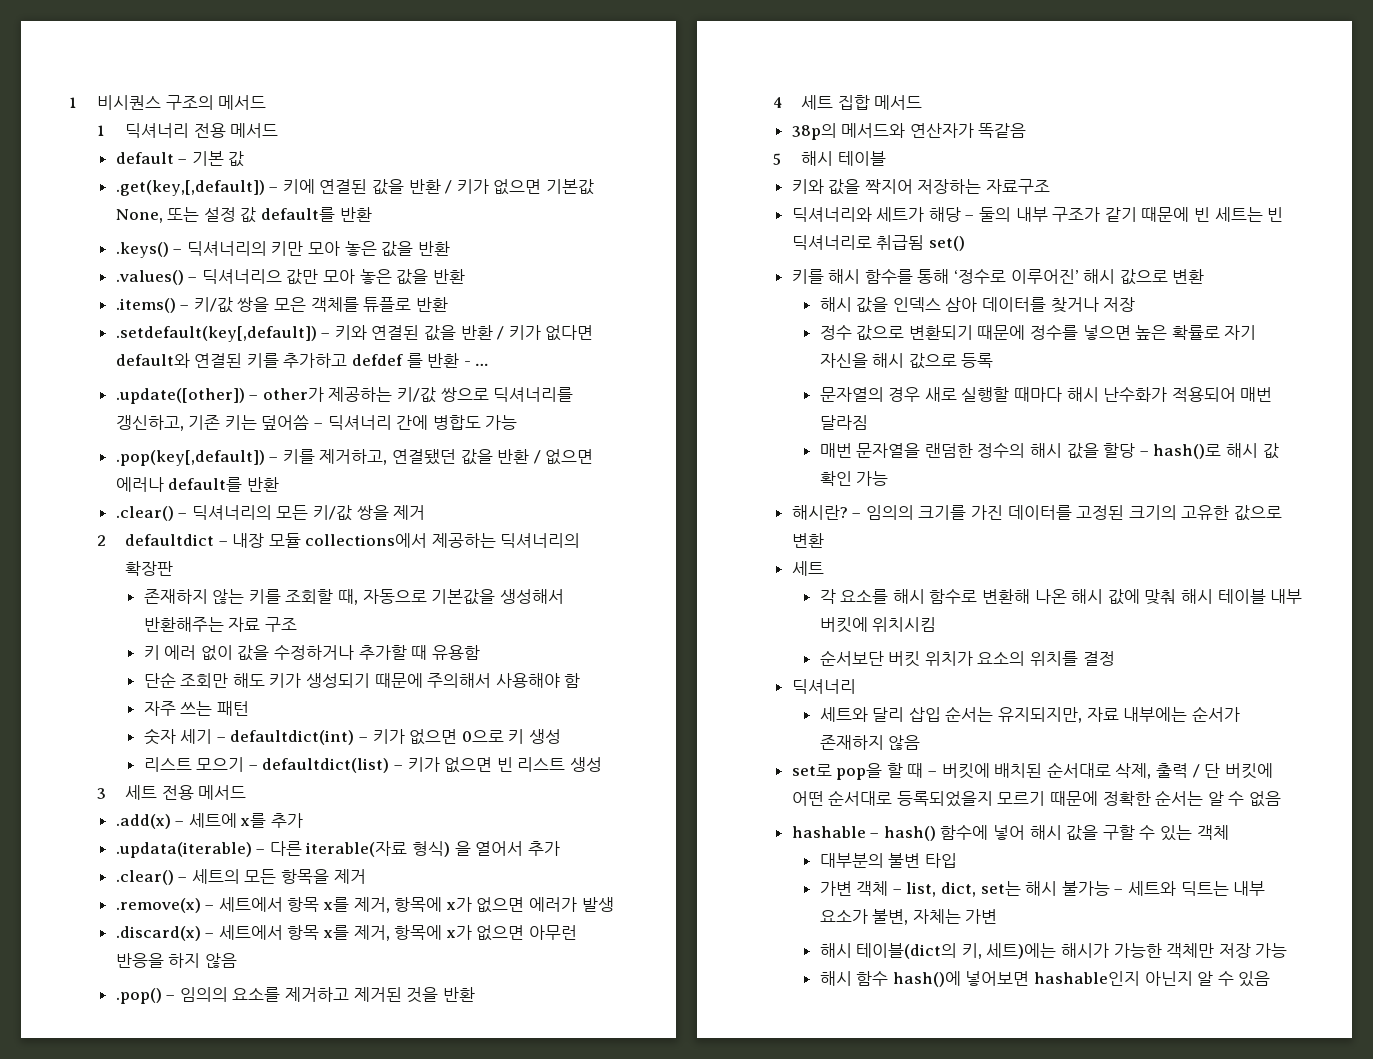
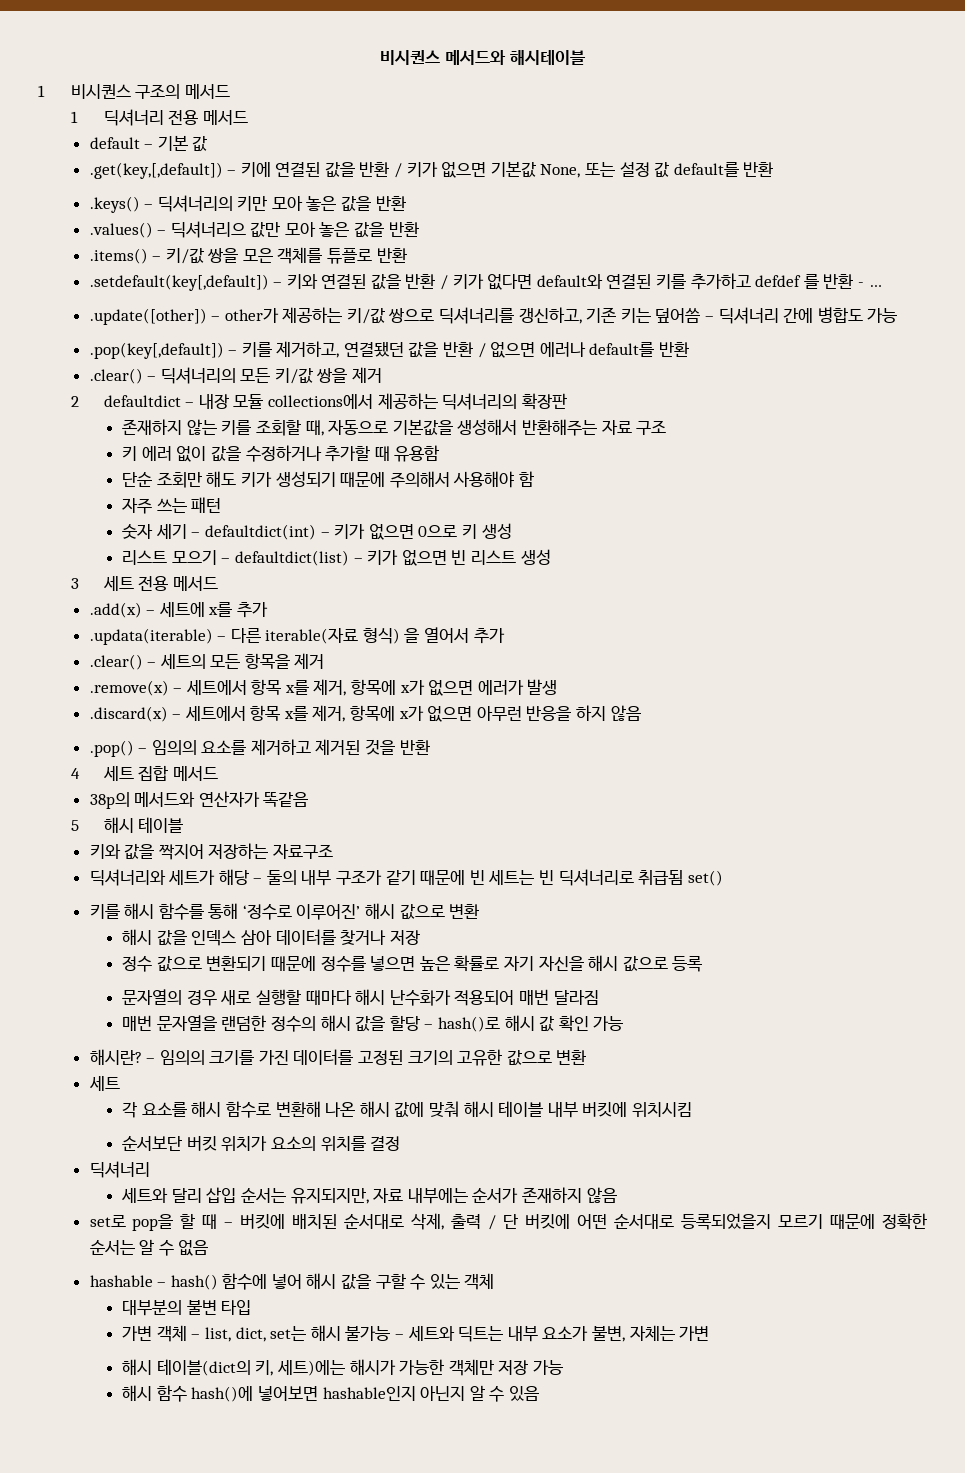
(69, 102) none -> [380,50,586,65] 비시퀀스 메서드와 해시테이블 //

